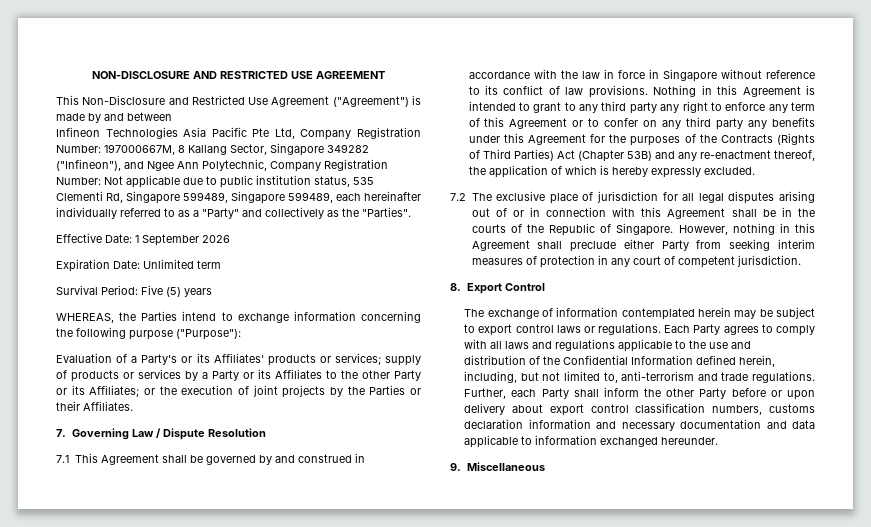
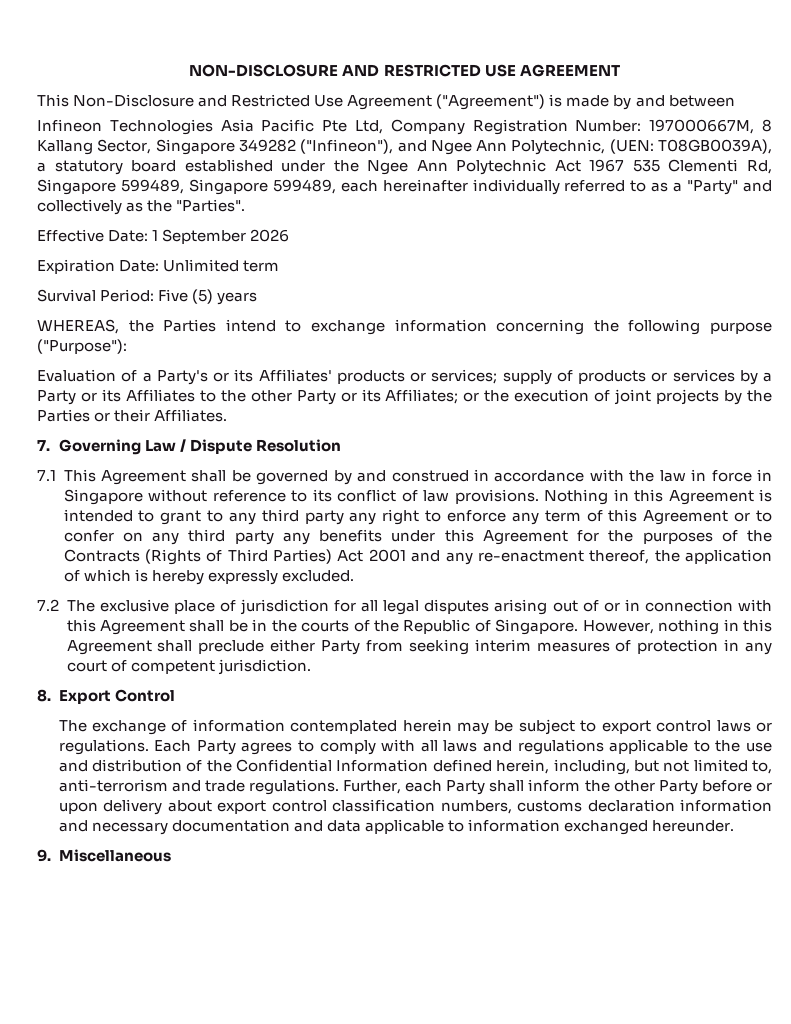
[270,159,388,172] [56,175,350,188] Company Registration Number: Not applicable due to public institution status, -> [609,139,772,154] [37,159,625,175] (UEN: T08GB0039A), a statutory board established under the Ngee Ann Polytechnic Act 1967
[577,150,652,162] (Chapter 53B) -> [368,549,406,562] 2001

